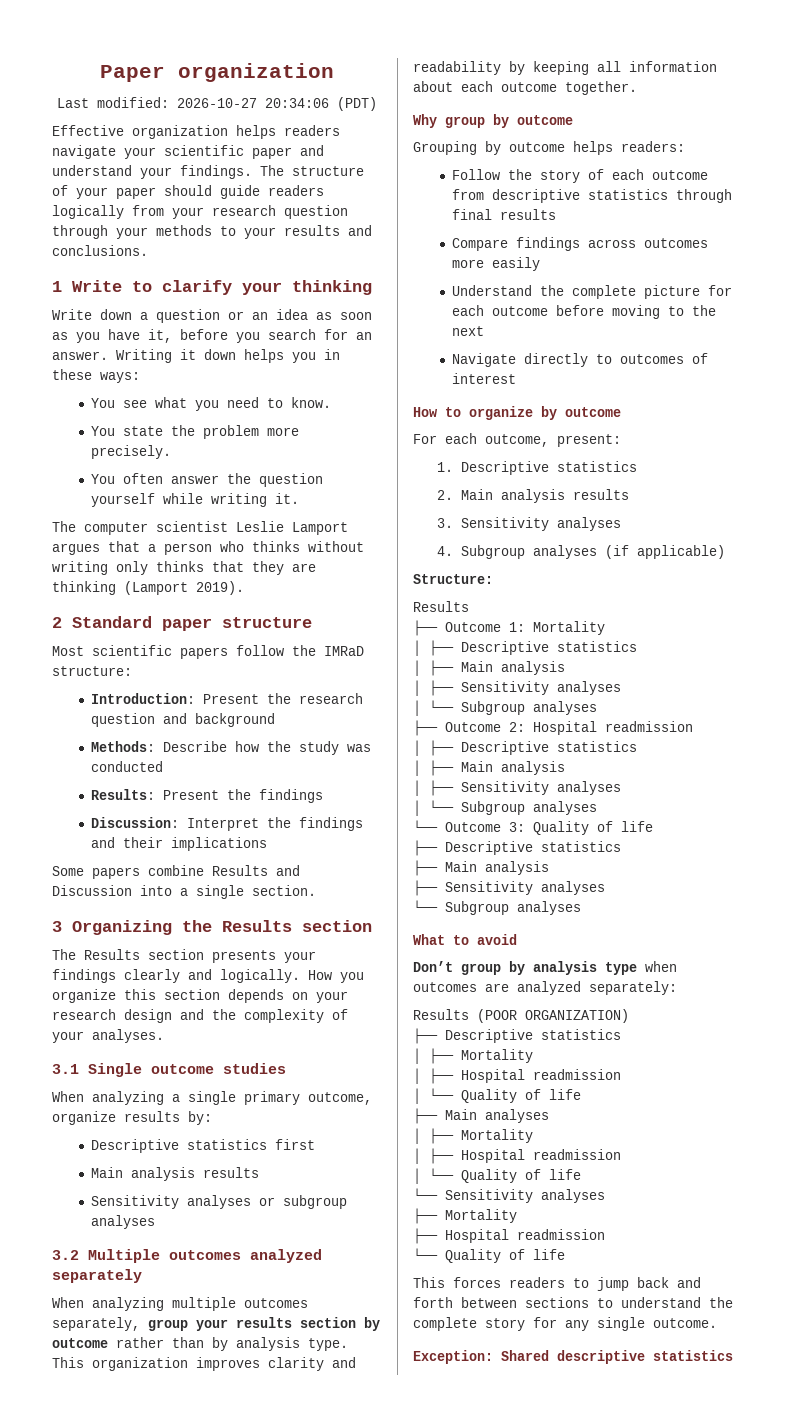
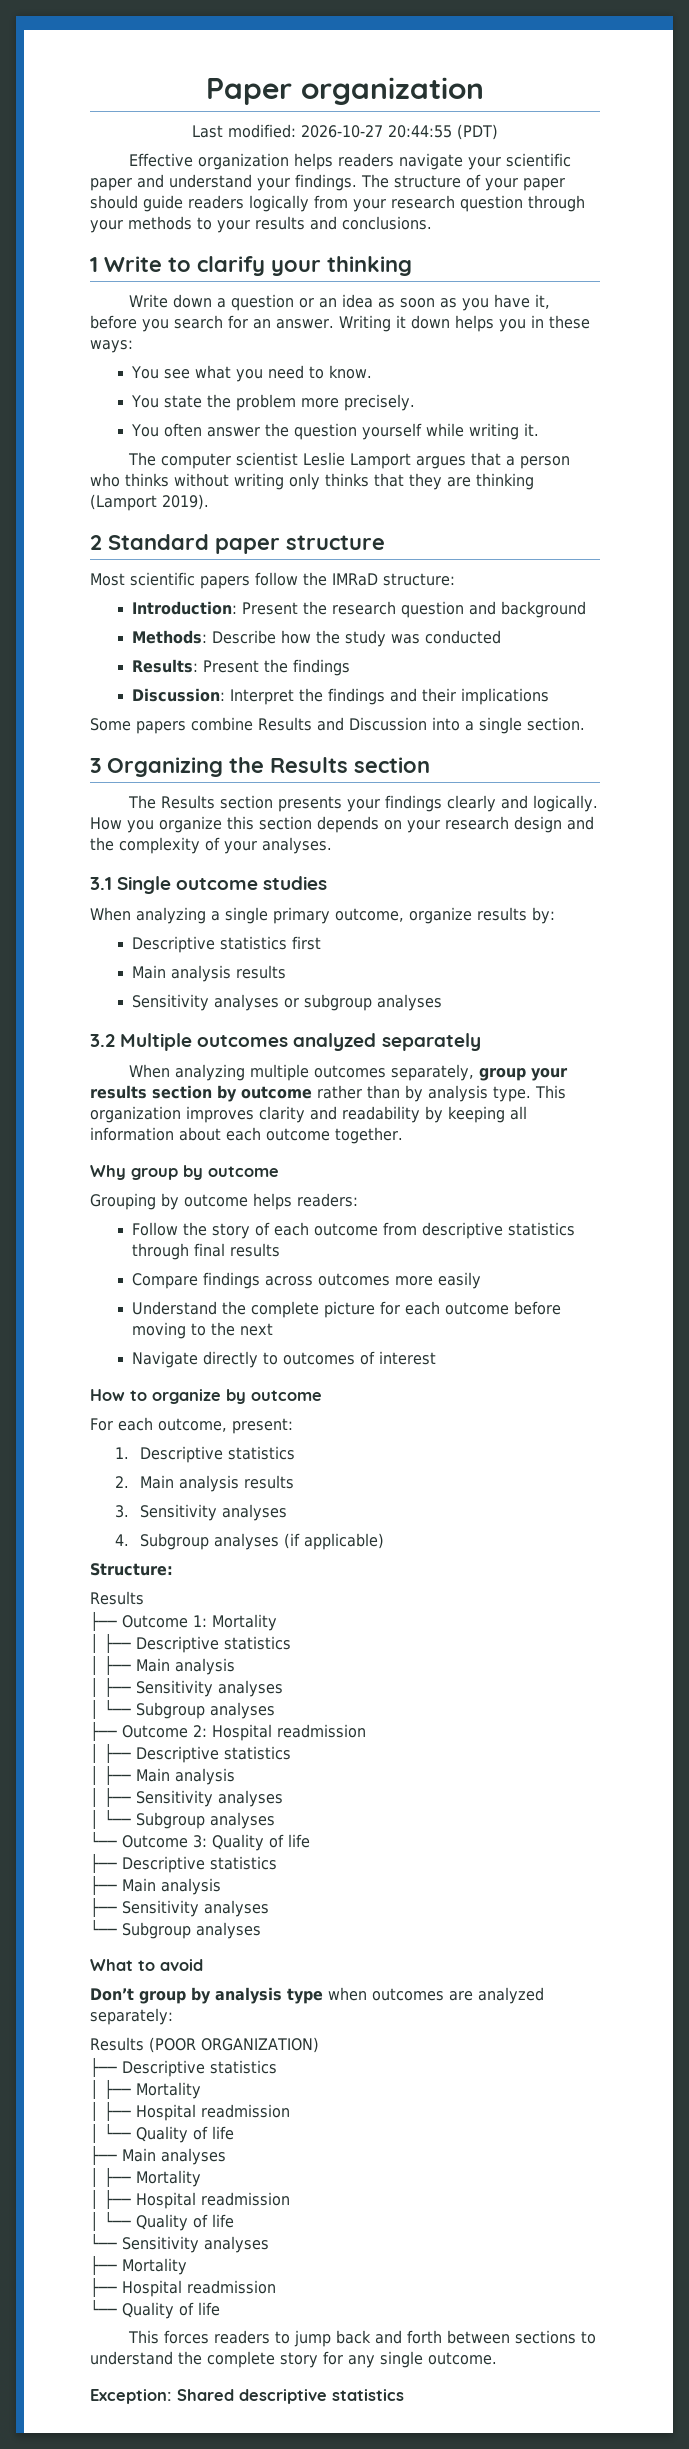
[264,98,329,108] 20:34:06 -> [388,125,452,138] 20:44:55

